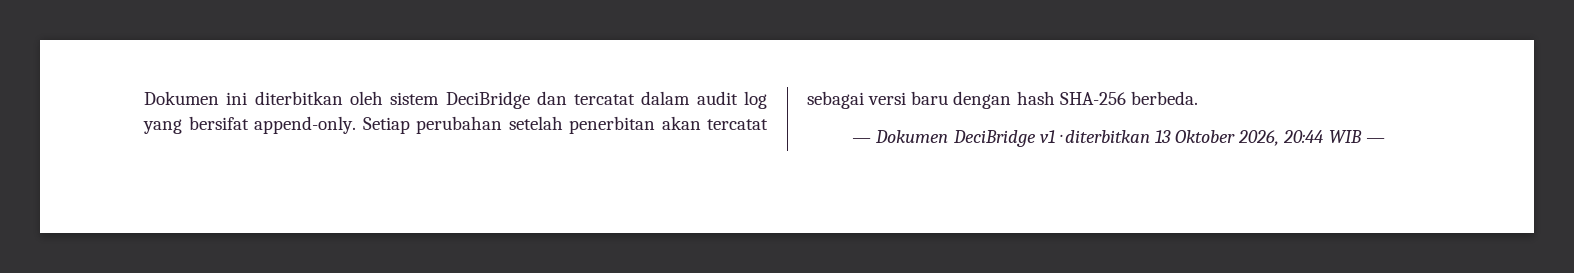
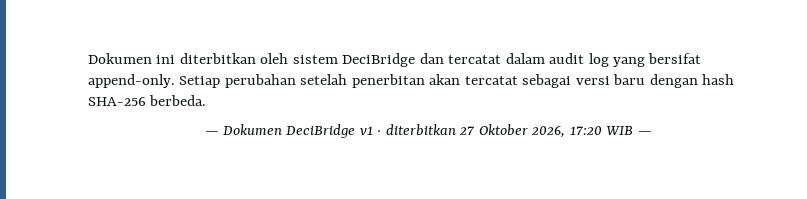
[1155,130,1172,143] 13 -> [459,126,476,136] 27
[1283,130,1324,143] 20:44 -> [569,126,602,136] 17:20

